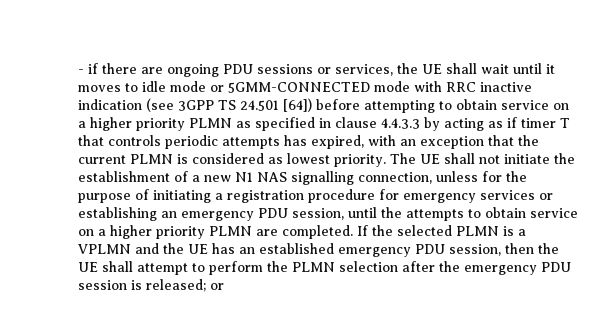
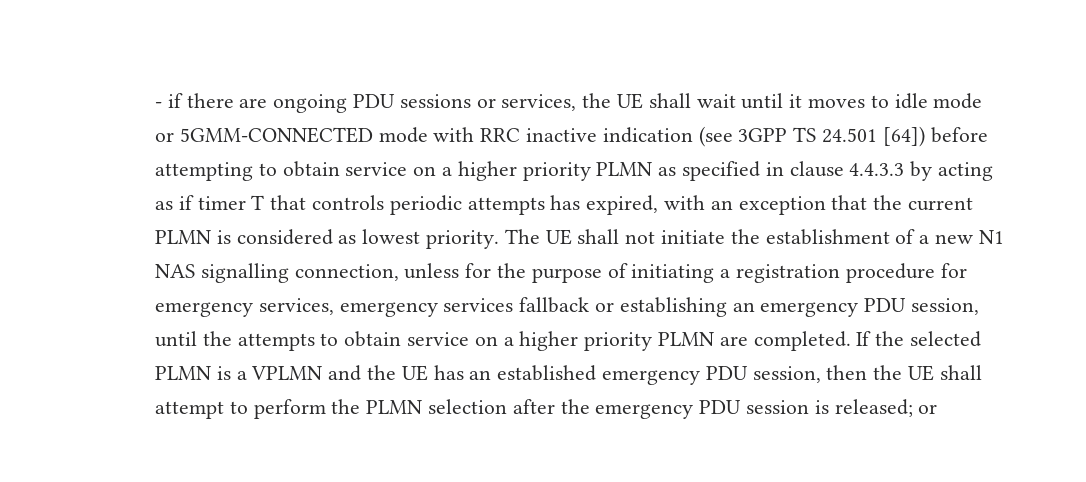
[479,190,535,200] services -> [258,297,590,317] services, emergency services fallback

